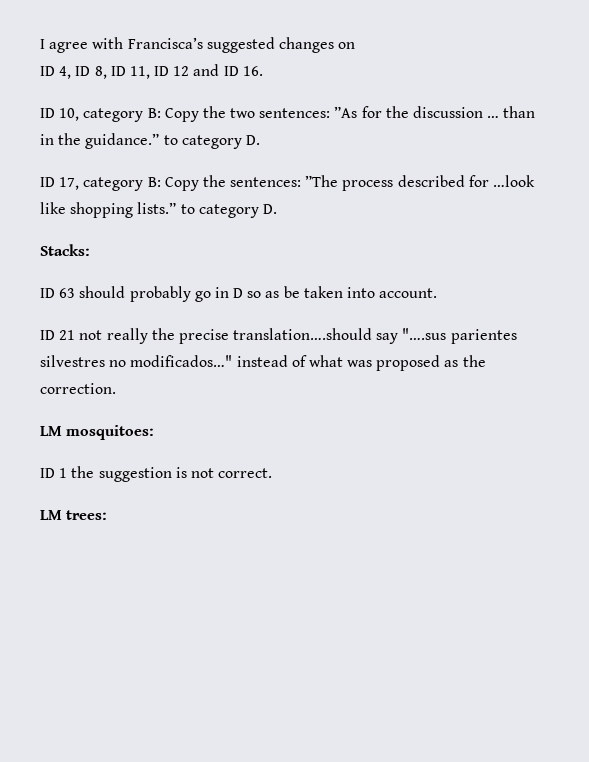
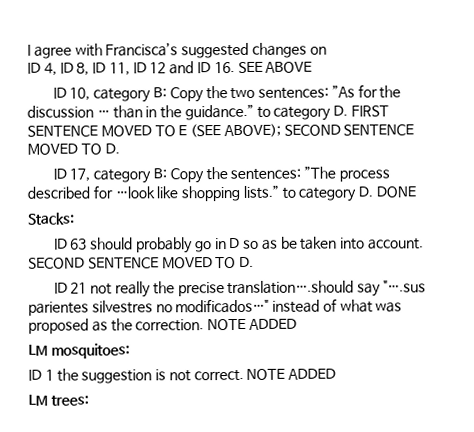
(263, 71) none -> [237,61,313,73] SEE ABOVE
(260, 140) none -> [351,105,390,117] [27,123,415,138] [27,143,120,155] FIRST SENTENCE MOVED TO E (SEE ABOVE); SECOND SENTENCE MOVED TO D.
(277, 209) none -> [376,186,417,198] DONE
(438, 293) none -> [28,256,255,269] SECOND SENTENCE MOVED TO D.
(116, 388) none -> [207,318,297,331] NOTE ADDED
(273, 473) none -> [246,368,337,380] NOTE ADDED

